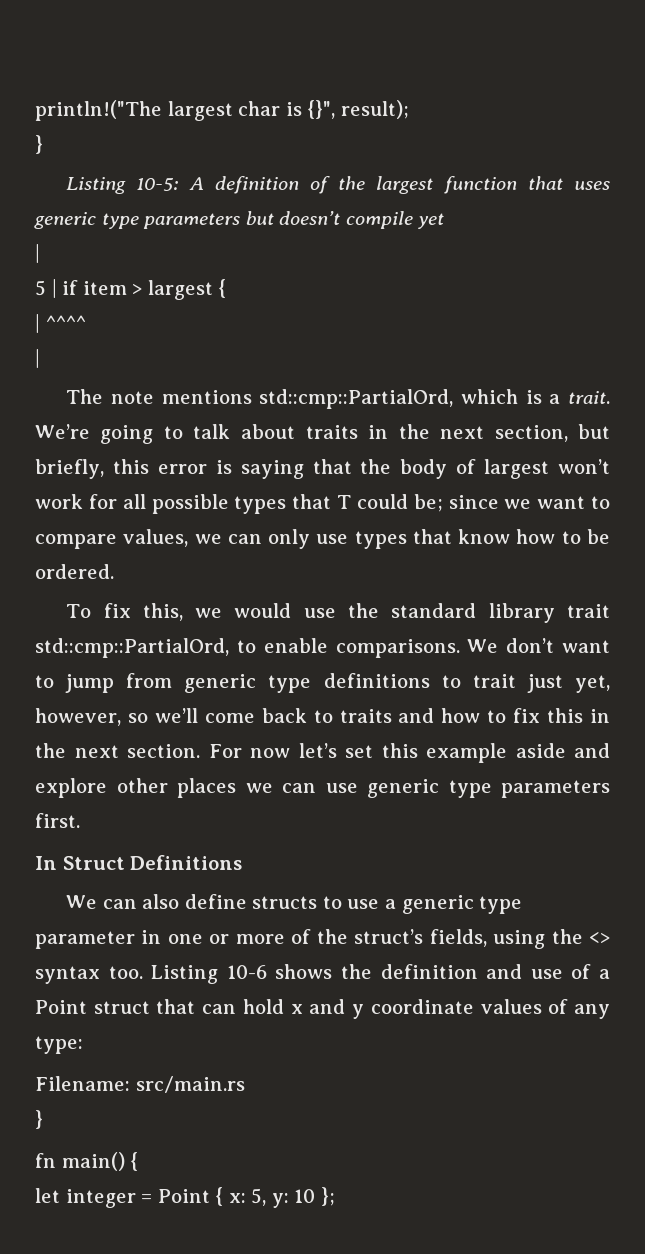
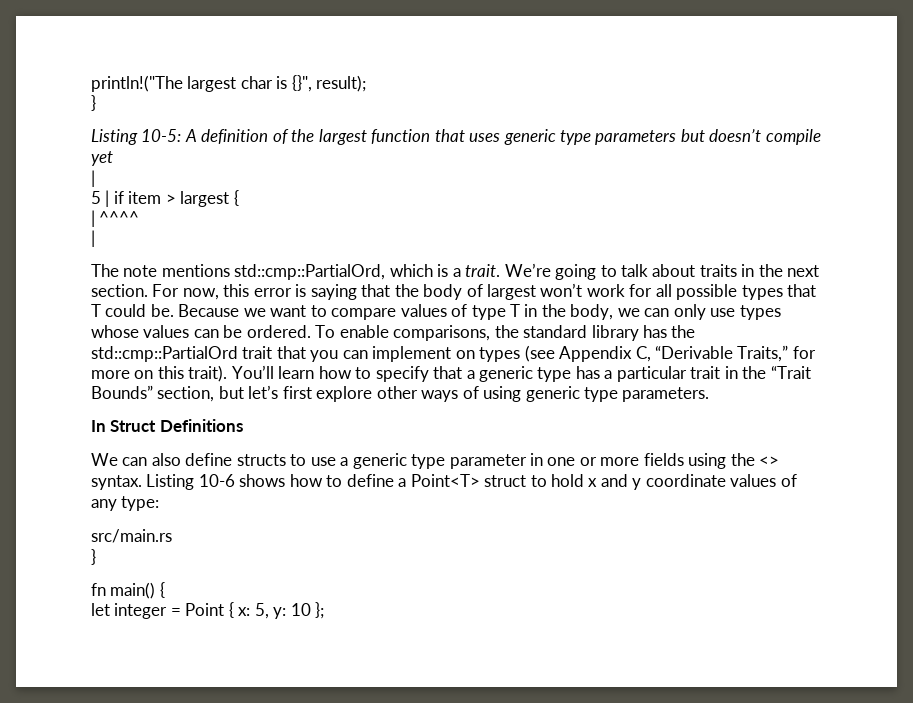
[494,424,610,442] [35,459,104,479] section, but briefly, -> [91,284,219,300] section. For now,
[413,494,499,512] be; since -> [150,304,240,317] be. Because
[123,529,189,547] values, -> [400,304,614,320] values of type T in the body,
[412,529,610,544] [35,564,114,579] [66,603,611,623] [35,638,610,658] [35,673,611,693] [35,708,610,726] [35,743,610,763] [35,778,610,798] [35,813,80,828] that know how to be ordered. // To fix this, we would use the standard library trait std::cmp::PartialOrd, to enable comparisons. We don’t want to jump from generic type definitions to trait just yet, however, so we’ll come back to traits and how to fix this in the next section. For now let’s set this example aside and explore other places we can use generic type parameters first. -> [91,325,696,341] [91,345,816,362] [91,365,811,382] [91,385,710,402] whose values can be ordered. To enable comparisons, the standard library has the std::cmp::PartialOrd trait that you can implement on types (see Appendix C, “Derivable Traits,” for more on this trait). You’ll learn how to specify that a generic type has a particular trait in the “Trait Bounds” section, but let’s first explore other ways of using generic type parameters.
[291,929,487,947] of the struct’s fields, -> [643,453,684,466] fields
[35,966,143,984] syntax too. -> [91,475,142,490] syntax.
[341,964,611,979] [35,999,237,1014] the definition and use of a Point struct that can -> [289,474,547,487] how to define a Point<T> struct to
[35,1076,130,1091] Filename: -> (160, 503) none

